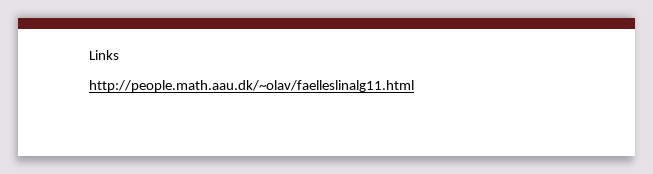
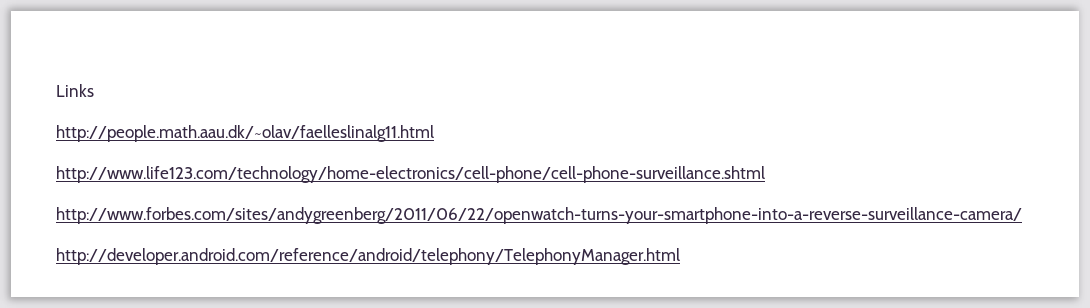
(414, 86) none -> [56,166,765,183] [56,207,1022,224] [56,248,680,265] // http://www.life123.com/technology/home-electronics/cell-phone/cell-phone-surveillance.shtml // http://www.forbes.com/sites/andygreenberg/2011/06/22/openwatch-turns-your-smartphone-into-a-reverse-surveillance-camera/ // http://developer.android.com/reference/android/telephony/TelephonyManager.html

